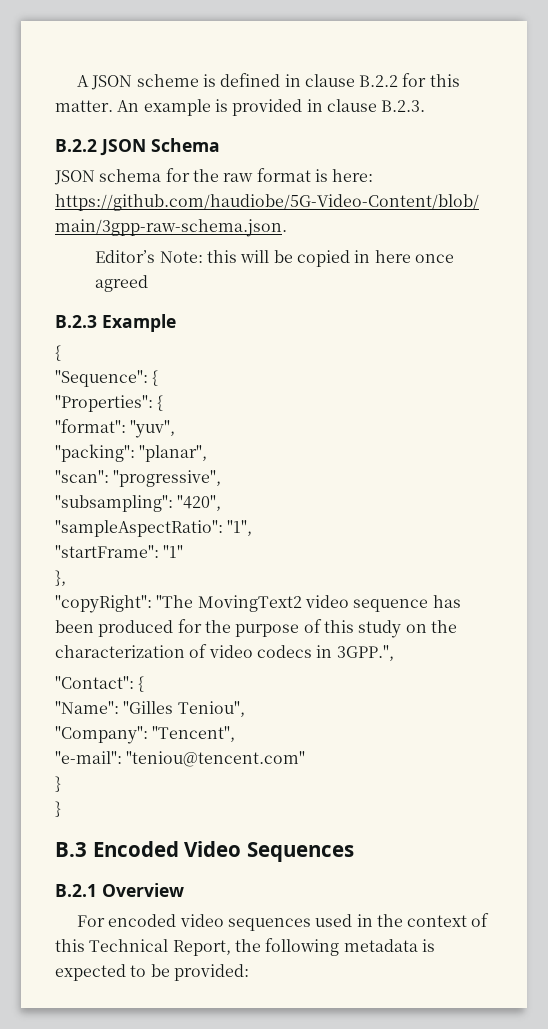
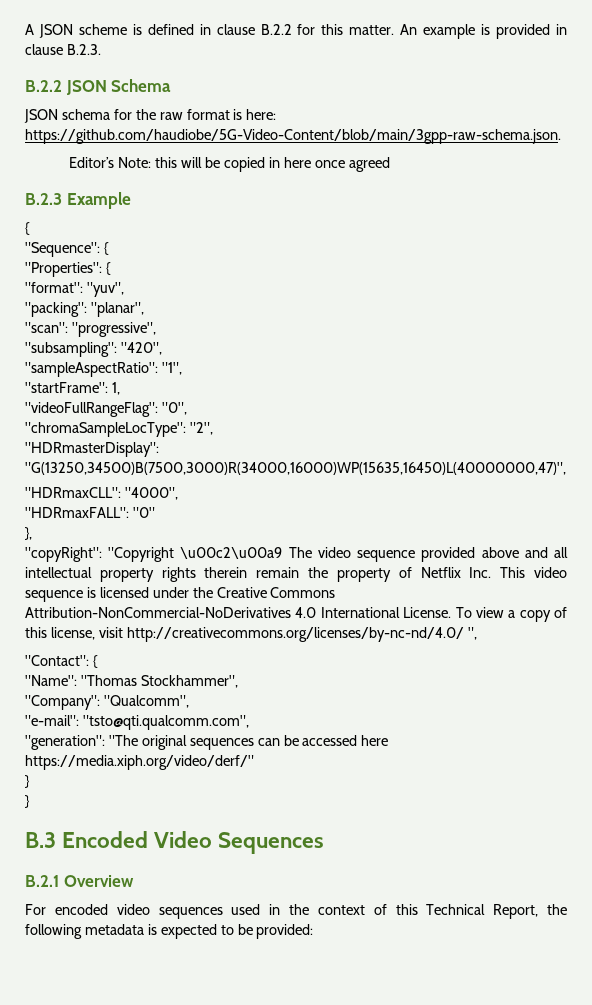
[163,545,184,558] [55,570,66,586] [55,595,461,613] [55,619,457,638] [55,644,394,661] "1" // }, // "copyRight": "The MovingText2 video sequence has been produced for the purpose of this study on the characterization of video codecs in 3GPP.", -> [111,382,120,395] [25,402,187,417] [25,422,213,437] [25,442,159,457] [25,462,566,475] [25,487,178,500] [25,507,155,518] [25,527,32,540] [25,547,568,562] [25,567,567,582] [25,587,336,602] [25,607,567,622] [25,627,477,642] 1, // "videoFullRangeFlag": "0", // "chromaSampleLocType": "2", // "HDRmasterDisplay": "G(13250,34500)B(7500,3000)R(34000,16000)WP(15635,16450)L(40000000,47)", // "HDRmaxCLL": "4000", // "HDRmaxFALL": "0" // }, // "copyRight": "Copyright \u00c2\u00a9 The video sequence provided above and all intellectual property rights therein remain the property of Netflix Inc. This video sequence is licensed under the Creative Commons Attribution-NonCommercial-NoDerivatives 4.0 International License. To view a copy of this license, visit http://creativecommons.org/licenses/by-nc-nd/4.0/ ",
[123,701,245,717] "Gilles Teniou", -> [80,675,238,688] "Thomas Stockhammer",
[152,726,236,742] "Tencent", -> [103,695,189,708] "Qualcomm",
[126,751,306,767] "teniou@tencent.com" -> [82,715,249,730] [25,735,389,750] [25,755,254,770] "tsto@qti.qualcomm.com", // "generation": "The original sequences can be accessed here https://media.xiph.org/video/derf/"

